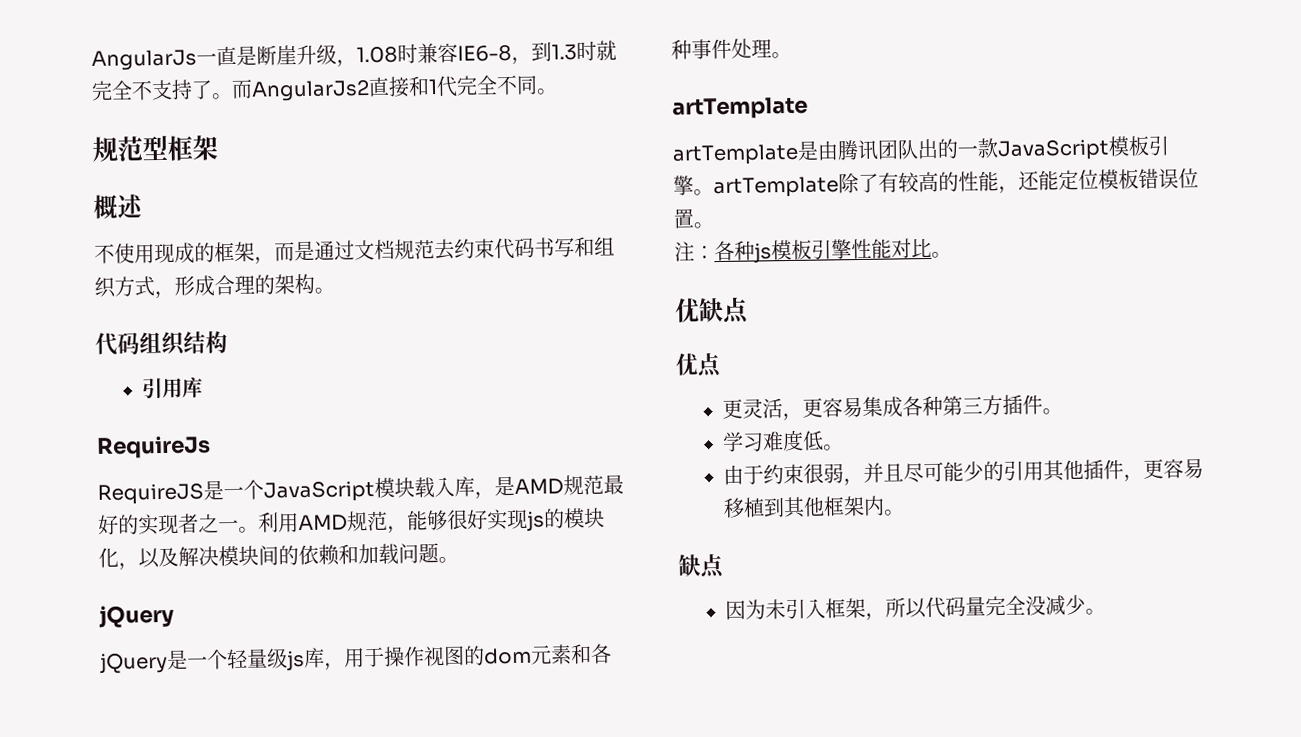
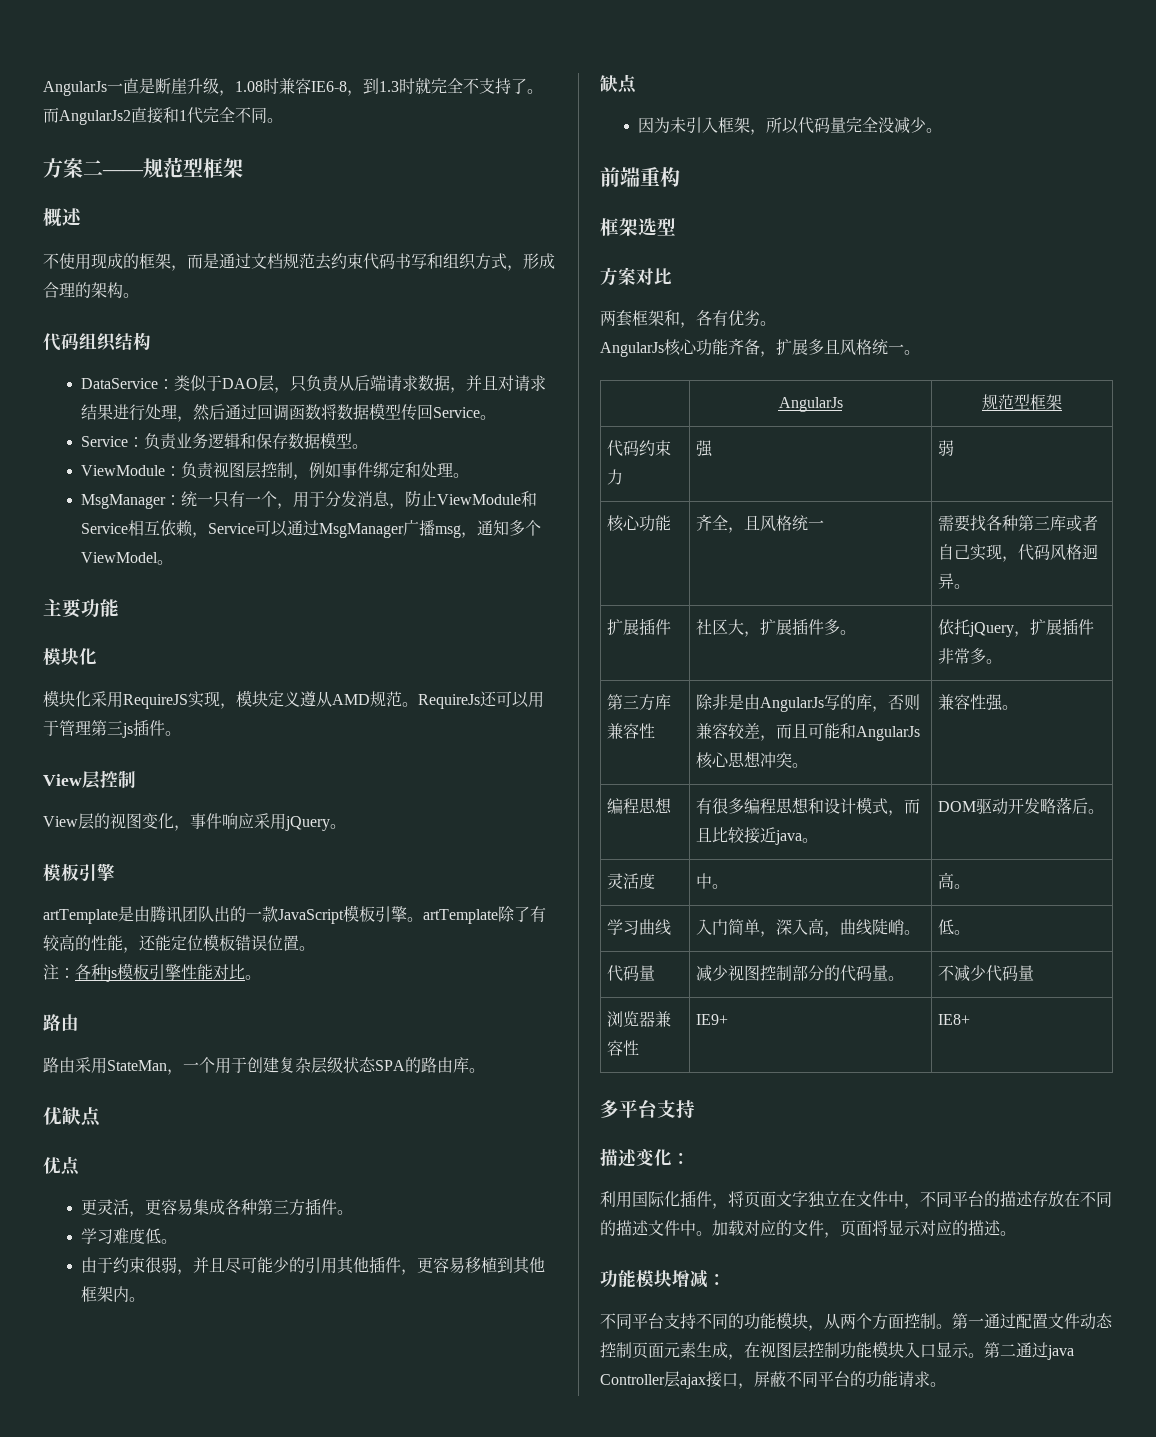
(558, 91) none -> [43,158,144,178] 方案二——
[141,376,203,400] [96,435,211,459] [97,474,624,505] [98,507,605,536] [98,543,459,571] [99,604,175,628] [99,643,612,674] [671,38,792,60] [672,96,808,120] 引用库 // RequireJs // RequireJS是一个JavaScript模块载入库，是AMD规范最好的实现者之一。利用AMD规范，能够很好实现js的模块化，以及解决模块间的依赖和加载问题。 // jQuery // jQuery是一个轻量级js库，用于操作视图的dom元素和各种事件处理。 // artTemplate -> [80,375,546,393] [80,403,496,422] [80,432,368,450] [80,462,469,480] [80,490,537,509] [80,520,541,538] [80,552,173,565] [43,599,119,618] [43,648,97,665] [43,690,544,709] [43,719,181,738] [43,770,136,789] [43,813,346,831] [43,863,115,882] DataService：类似于DAO层，只负责从后端请求数据，并且对请求结果进行处理，然后通过回调函数将数据模型传回Service。 // Service：负责业务逻辑和保存数据模型。 // ViewModule：负责视图层控制，例如事件绑定和处理。 // MsgManager：统一只有一个，用于分发消息，防止ViewModule和Service相互依赖，Service可以通过MsgManager广播msg，通知多个ViewModel。 // 主要功能 // 模块化 // 模块化采用RequireJS实现，模块定义遵从AMD规范。RequireJs还可以用于管理第三js插件。 // View层控制 // View层的视图变化，事件响应采用jQuery。 // 模板引擎
(952, 254) none -> [43,1014,79,1031] [43,1057,485,1075] // 路由 // 路由采用StateMan，一个用于创建复杂层级状态SPA的路由库。
(1106, 611) none -> [600,167,680,187] [600,218,676,236] [600,267,672,286] [600,310,776,328] [600,338,920,357] [778,397,843,412] [982,394,1062,410] [607,440,672,457] [607,469,624,485] [696,440,714,457] [938,440,955,456] [607,515,672,532] [696,514,825,533] [938,515,1099,532] [938,544,1099,562] [938,573,971,589] [607,618,672,635] [696,618,857,637] [938,618,1095,637] [938,648,1003,664] [607,694,672,711] [607,723,656,739] [696,694,921,712] [696,723,921,741] [696,751,809,769] [938,694,1019,711] [607,797,673,814] [696,797,921,816] [696,827,819,845] [938,797,1105,815] [607,873,656,889] [696,873,729,889] [938,872,971,889] [607,919,672,935] [696,918,921,937] [938,919,971,935] [607,965,656,982] [696,965,905,982] [938,965,1035,982] [607,1011,672,1027] [607,1040,640,1056] [696,1014,729,1025] [938,1014,971,1025] [600,1099,695,1118] [600,1148,690,1167] [600,1190,1112,1209] [600,1220,1016,1238] [600,1270,726,1288] [600,1312,1113,1331] [600,1341,1074,1360] [600,1371,946,1389] // 前端重构 // 框架选型 // 方案对比 // 两套框架和，各有优劣。 // AngularJs核心功能齐备，扩展多且风格统一。 // | AngularJs | 规范型框架 // 代码约束力 | 强 | 弱 // 核心功能 | 齐全，且风格统一 | 需要找各种第三库或者自己实现，代码风格迥异。 // 扩展插件 | 社区大，扩展插件多。 | 依托jQuery，扩展插件非常多。 // 第三方库兼容性 | 除非是由AngularJs写的库，否则兼容较差，而且可能和AngularJs核心思想冲突。 | 兼容性强。 // 编程思想 | 有很多编程思想和设计模式，而且比较接近java。 | DOM驱动开发略落后。 // 灵活度 | 中。 | 高。 // 学习曲线 | 入门简单，深入高，曲线陡峭。 | 低。 // 代码量 | 减少视图控制部分的代码量。 | 不减少代码量 // 浏览器兼容性 | IE9+ | IE8+ // 多平台支持 // 描述变化： // 利用国际化插件，将页面文字独立在文件中，不同平台的描述存放在不同的描述文件中。加载对应的文件，页面将显示对应的描述。 // 功能模块增减： // 不同平台支持不同的功能模块，从两个方面控制。第一通过配置文件动态控制页面元素生成，在视图层控制功能模块入口显示。第二通过java Controller层ajax接口，屏蔽不同平台的功能请求。

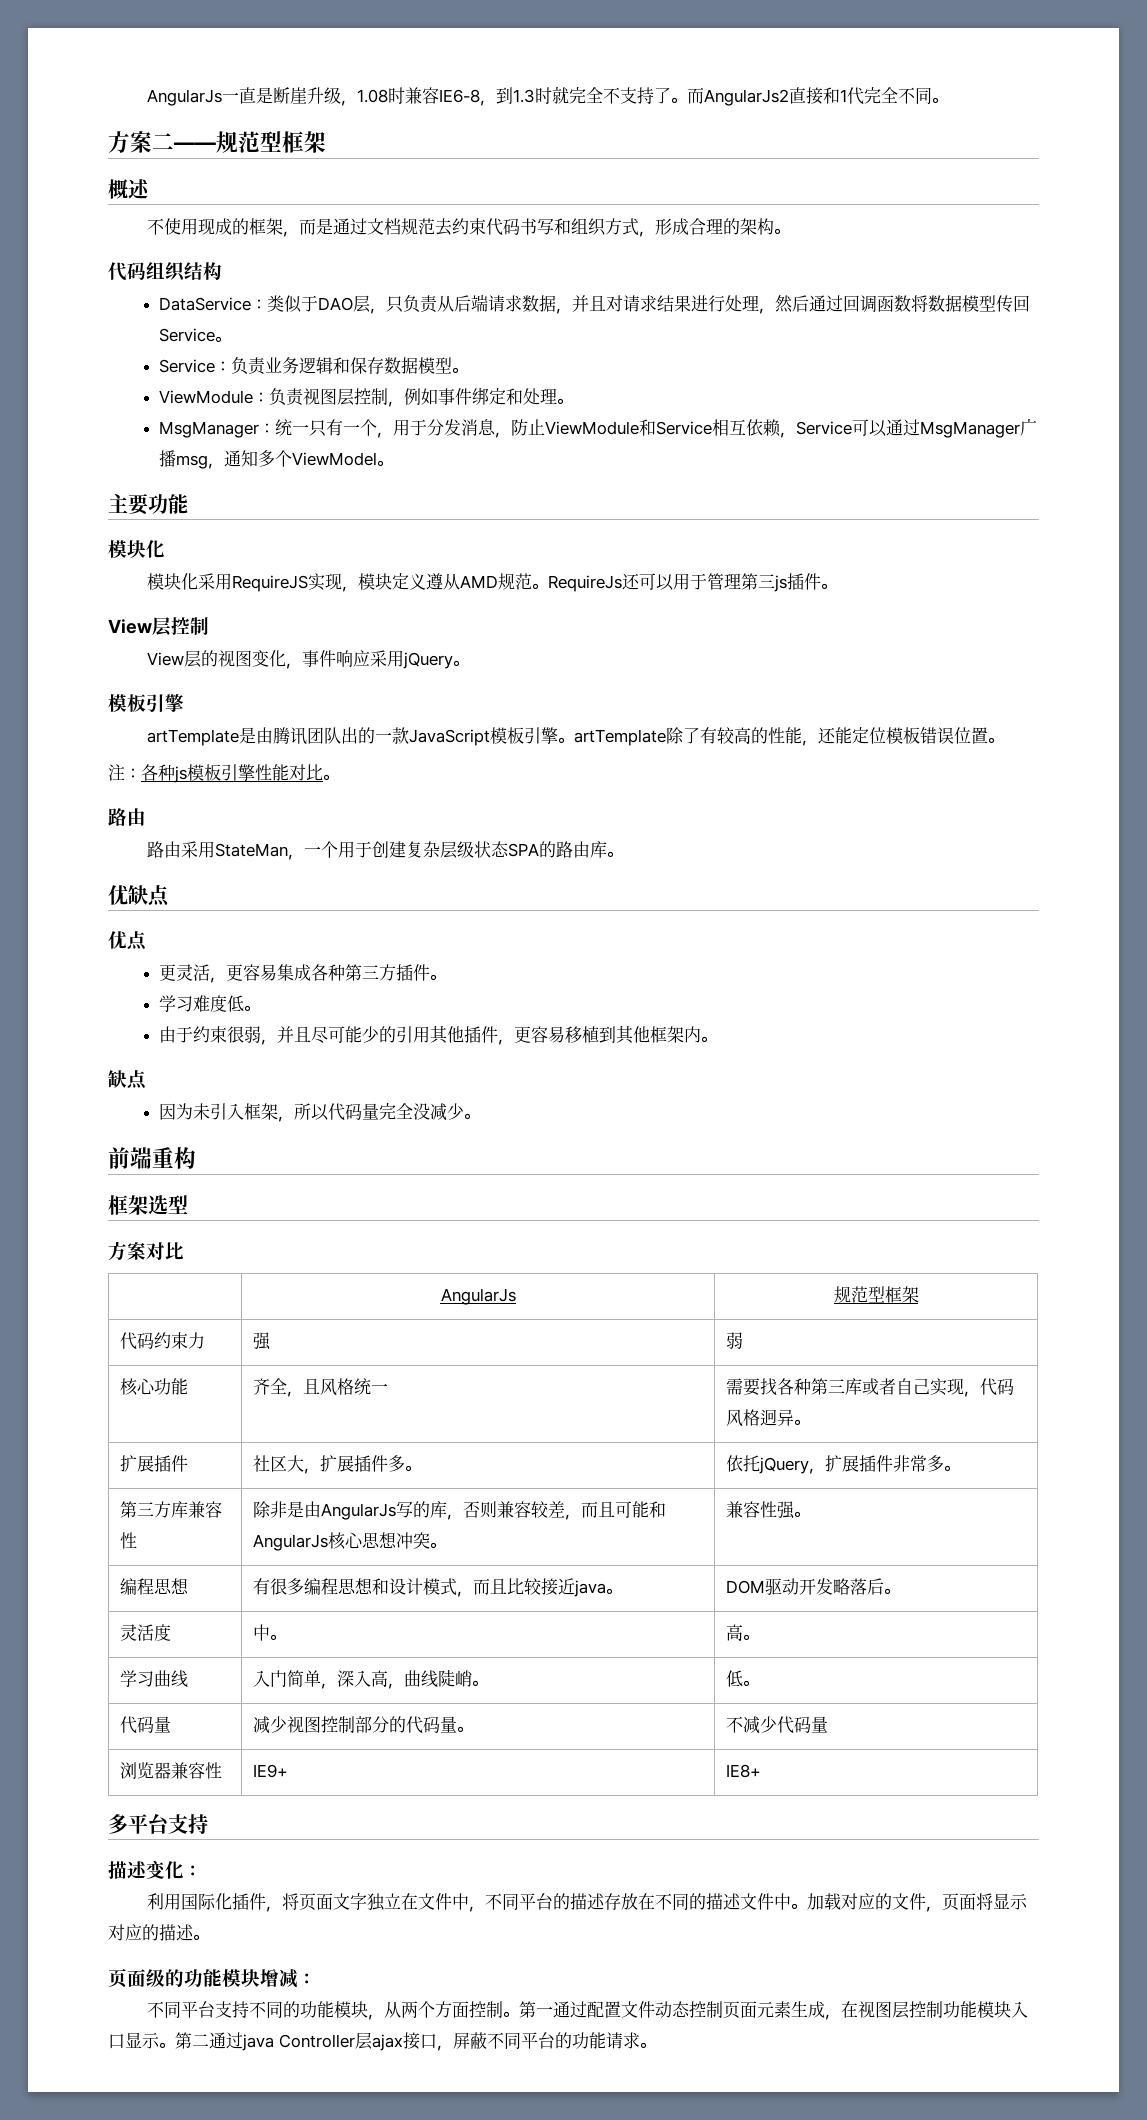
[600,310,776,328] [600,338,920,357] // 两套框架和，各有优劣。 // AngularJs核心功能齐备，扩展多且风格统一。 -> (184, 1251) none
(1016, 1233) none -> [108,1968,184,1988] 页面级的

